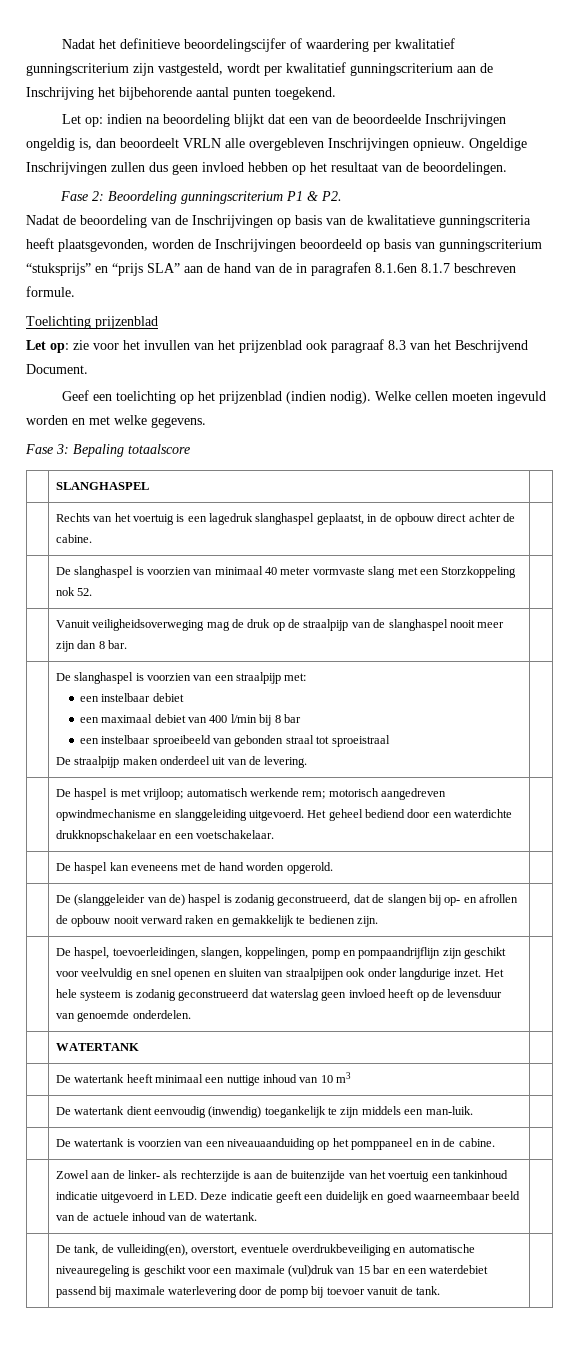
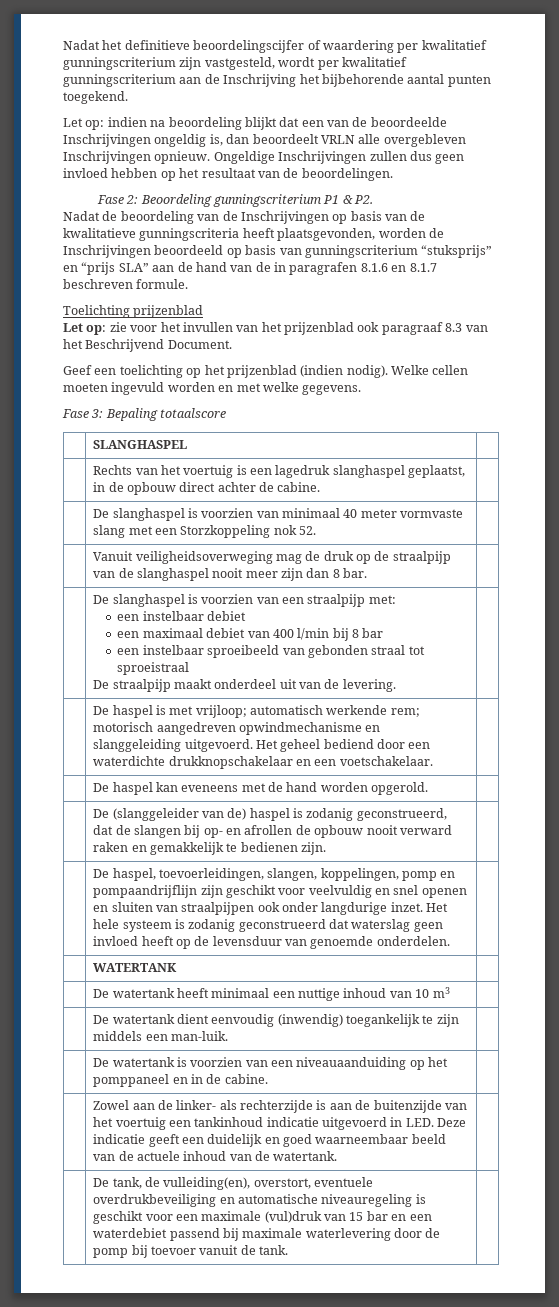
[375,263,417,273] 8.1.6en -> [360,263,407,272] 8.1.6 en
[122,756,158,765] maken -> [173,679,212,689] maakt

